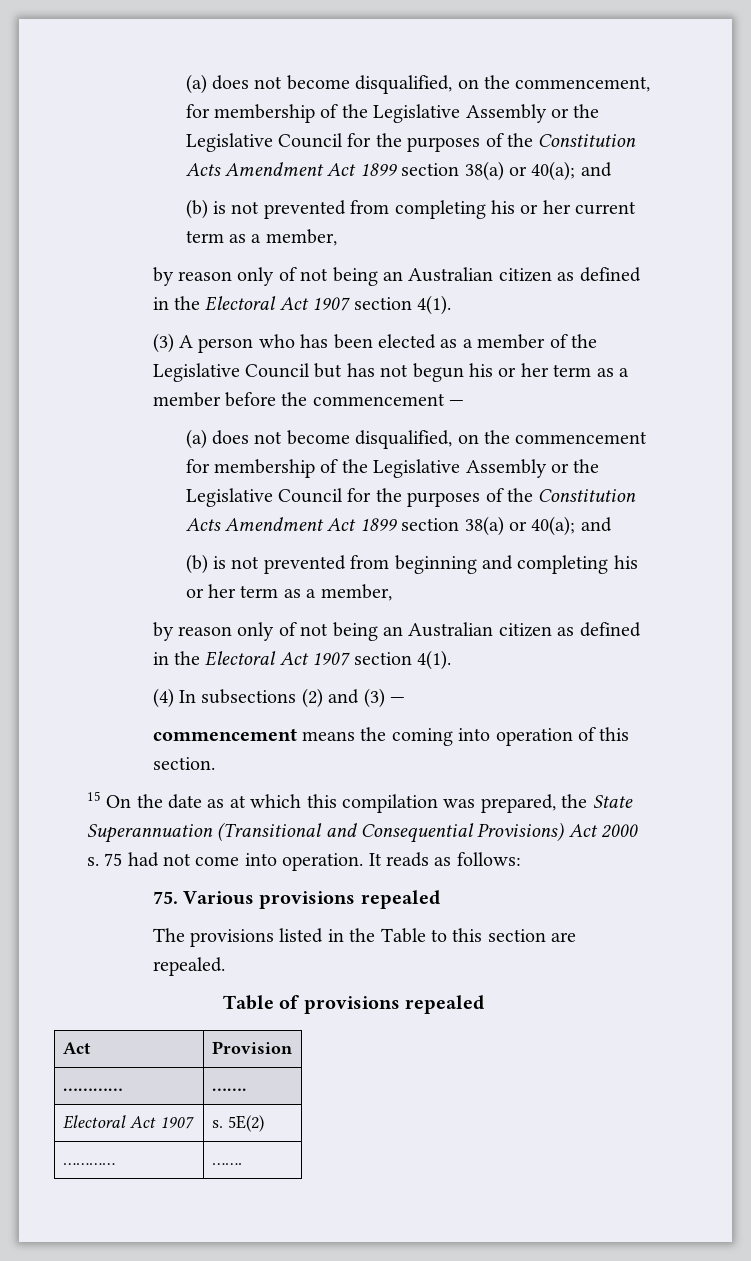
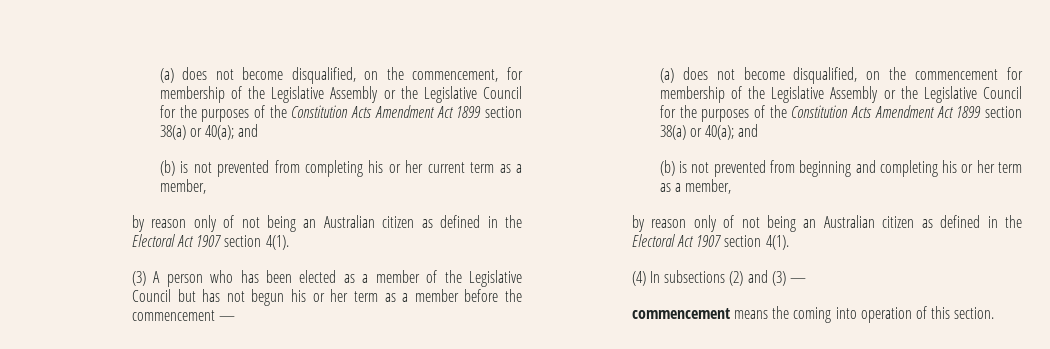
[86,791,633,813] [86,822,639,843] [86,852,521,871] [152,890,440,909] [152,928,577,947] [152,957,225,976] [222,995,485,1014] [62,1042,91,1054] [211,1041,292,1054] [62,1088,123,1091] [211,1088,246,1091] [62,1115,194,1129] [211,1115,264,1132] [62,1163,115,1165] [211,1163,242,1165] // 15 On the date as at which this compilation was prepared, the State Superannuation (Transitional and Consequential Provisions) Act 2000 s. 75 had not come into operation. It reads as follows: // 75. Various provisions repealed // The provisions listed in the Table to this section are repealed. // Table of provisions repealed // Act | Provision // ………… | ……. // Electoral Act 1907 | s. 5E(2) // ………… | ……. -> (995, 313) none

